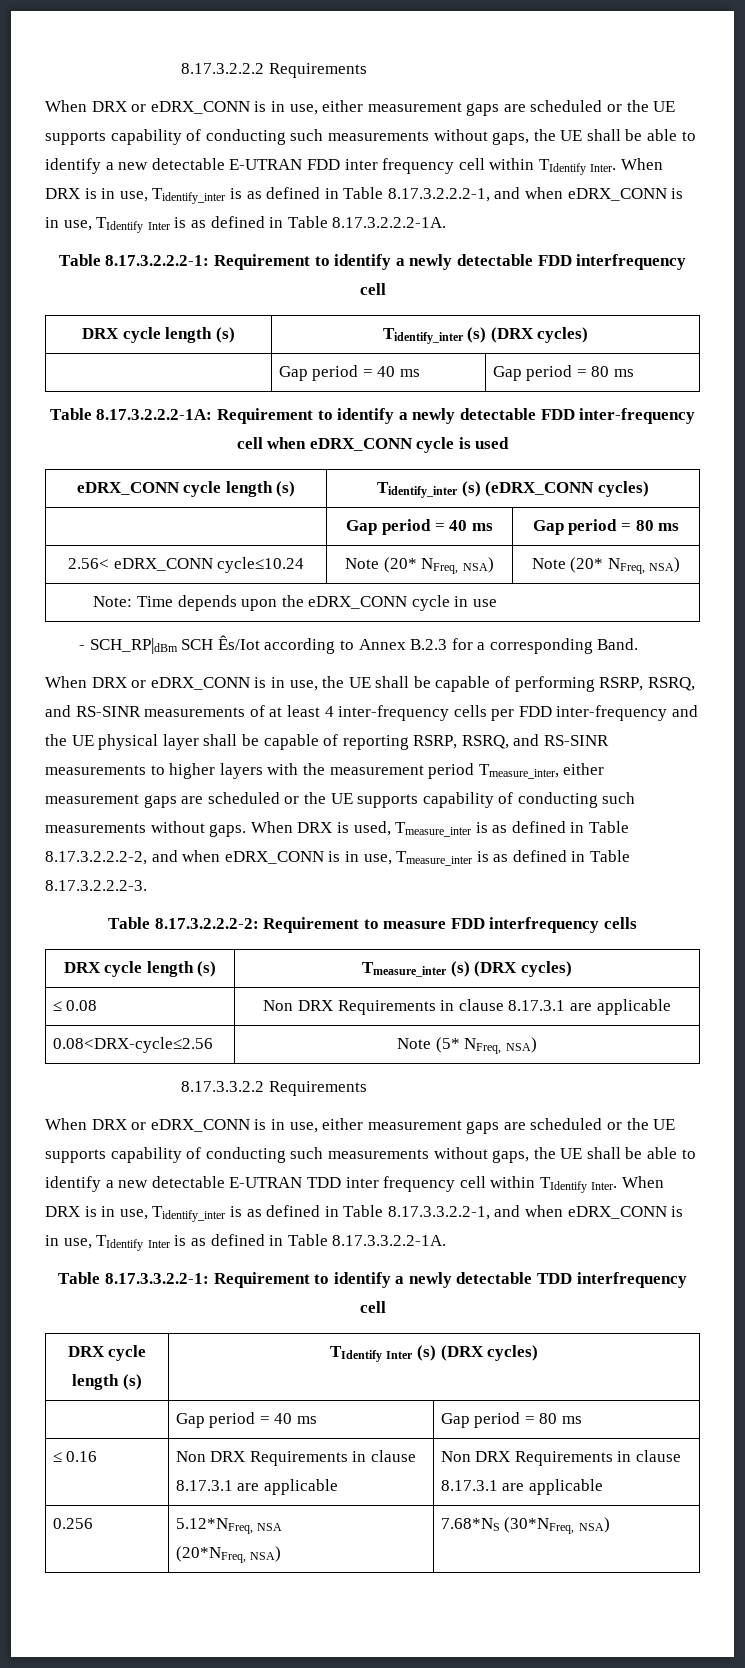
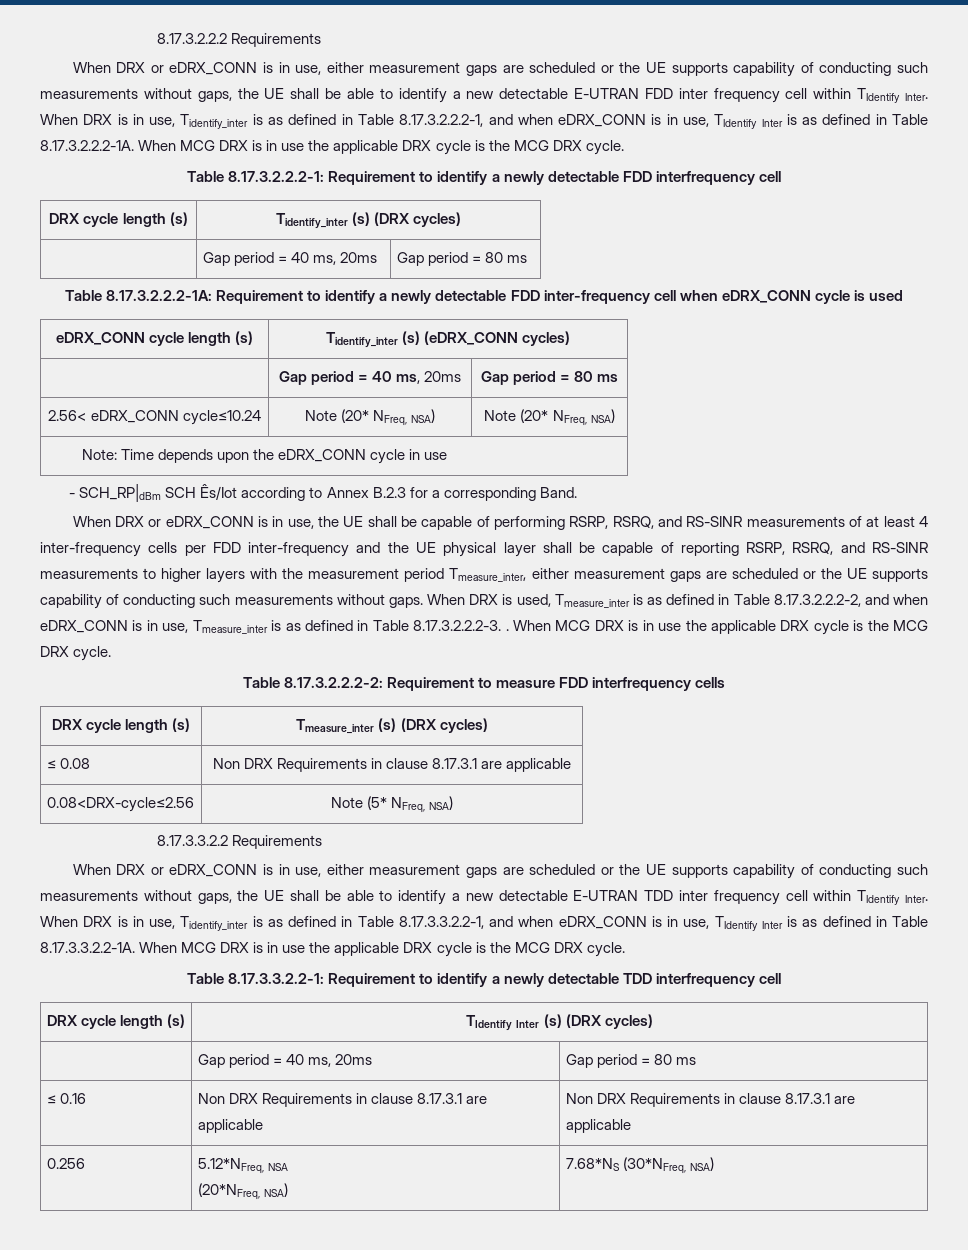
(447, 222) none -> [138,140,624,155] When MCG DRX is in use the applicable DRX cycle is the MCG DRX cycle.
[399,369,420,377] ms -> [312,252,377,265] ms, 20ms
[471,523,493,531] ms -> [396,371,462,384] ms, 20ms
(147, 885) none -> [505,620,928,635] [40,646,112,661] . When MCG DRX is in use the applicable DRX cycle is the MCG DRX cycle.
(447, 1240) none -> [139,942,625,957] When MCG DRX is in use the applicable DRX cycle is the MCG DRX cycle.
[296,1416,317,1424] ms -> [307,1054,372,1067] ms, 20ms

